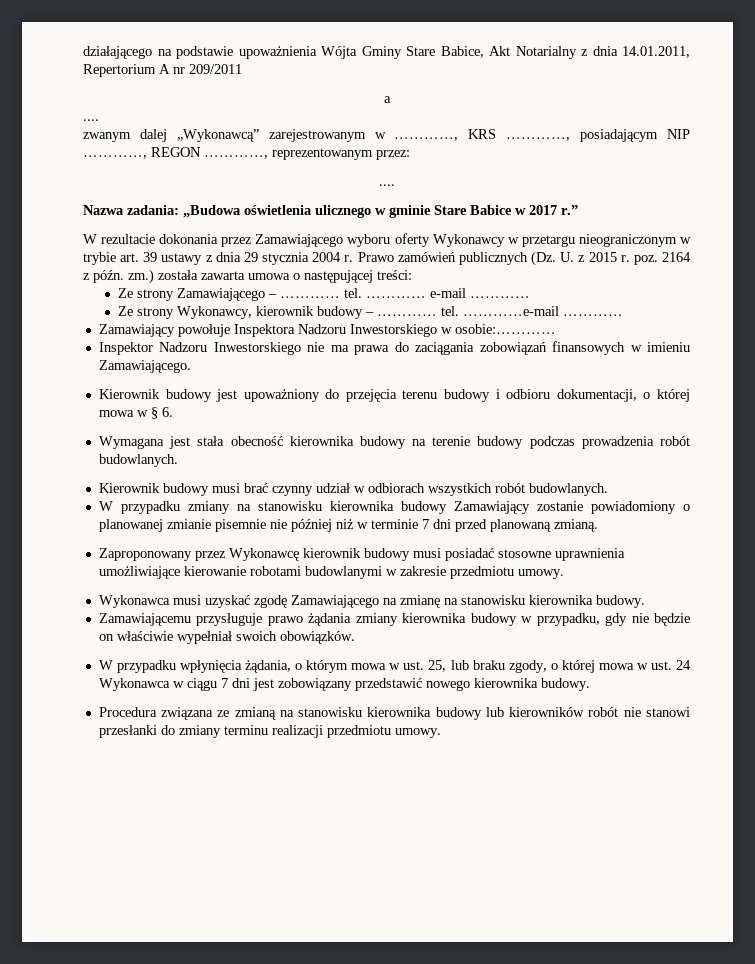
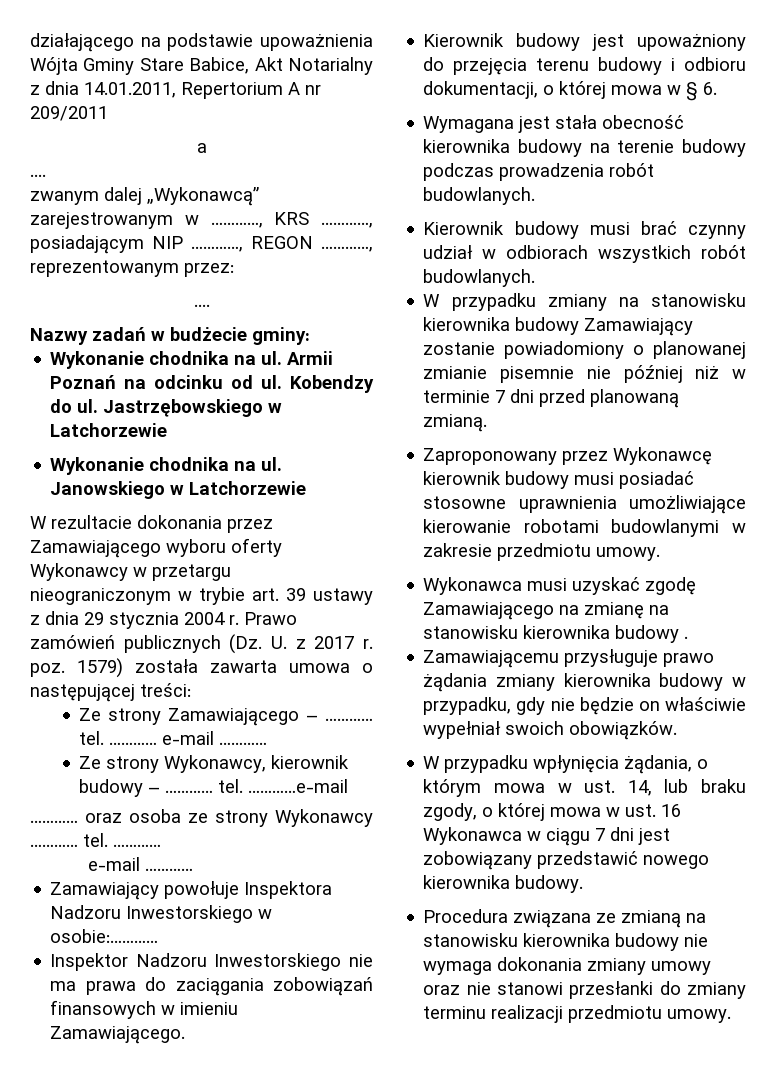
[83,205,578,218] Nazwa zadania: „Budowa oświetlenia ulicznego w gminie Stare Babice w 2017 r.” -> [30,327,310,345] [50,351,334,369] [50,375,374,393] [50,399,283,417] [50,423,168,437] [50,457,283,475] [50,481,307,499] Nazwy zadań w budżecie gminy: // Wykonanie chodnika na ul. Armii Poznań na odcinku od ul. Kobendzy do ul. Jastrzębowskiego w Latchorzewie // Wykonanie chodnika na ul. Janowskiego w Latchorzewie
[588,252,617,262] 2015 -> [314,636,355,649] 2017
[661,252,691,262] [83,269,154,284] 2164 z późn. zm.) -> [77,658,123,678] 1579)
(560, 311) none -> [30,809,373,827] [30,833,161,847] [87,857,140,871] // ………… oraz osoba ze strony Wykonawcy ………… tel. ………… // e-mail
[595,595,645,608] budowy. -> [615,625,689,643] budowy .
[428,660,447,672] 25, -> [627,780,652,796] 14,
[675,660,691,670] 24 -> [661,804,682,817] 16
[485,707,619,717] lub kierowników robót -> [684,934,709,947] [423,957,712,975] [423,985,461,995] nie wymaga dokonania zmiany umowy oraz

